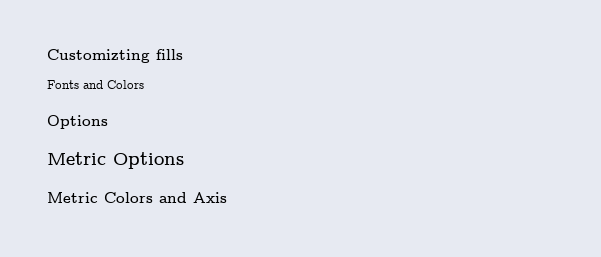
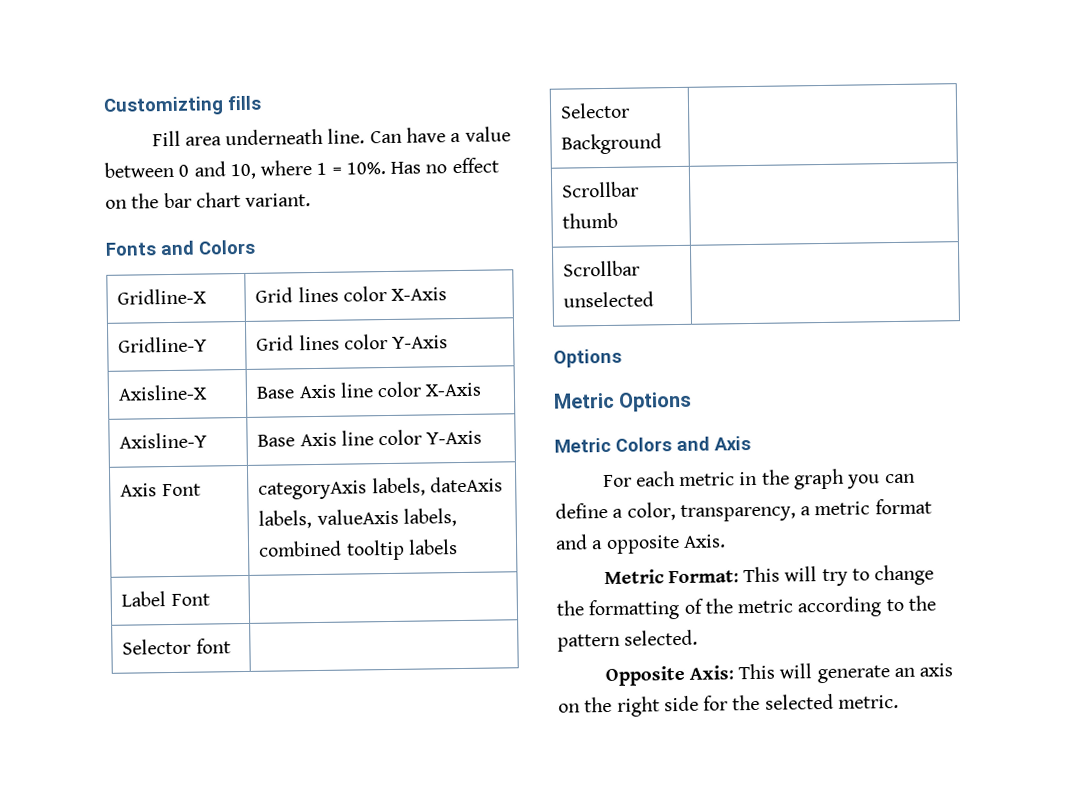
[47,80,144,89] Fonts and Colors -> [151,126,511,147] [104,157,499,180] [105,192,312,209] [105,239,256,256] [117,288,208,305] [255,286,448,303] [118,336,208,353] [256,334,449,351] [118,384,209,401] [256,381,482,399] [119,432,208,449] [257,429,483,447] [120,483,201,497] [258,476,503,500] [258,508,457,529] [258,539,458,561] [121,591,210,607] [122,638,231,655] [560,102,631,119] [561,133,663,155] [562,181,640,198] [562,212,619,229] [563,260,641,277] [563,291,655,308] Fill area underneath line. Can have a value between 0 and 10, where 1 = 10%. Has no effect on the bar chart variant. // Fonts and Colors // Gridline-X | Grid lines color X-Axis // Gridline-Y | Grid lines color Y-Axis // Axisline-X | Base Axis line color X-Axis // Axisline-Y | Base Axis line color Y-Axis // Axis Font | categoryAxis labels, dateAxis labels, valueAxis labels, combined tooltip labels // Label Font | // Selector font | // Selector Background | // Scrollbar thumb | // Scrollbar unselected |
(227, 197) none -> [602,468,915,490] [555,498,932,522] [555,534,726,555] [603,564,935,587] [556,595,936,621] [557,629,699,652] [604,663,954,687] [558,693,899,717] // For each metric in the graph you can define a color, transparency, a metric format and a opposite Axis. // Metric Format: This will try to change the formatting of the metric according to the pattern selected. // Opposite Axis: This will generate an axis on the right side for the selected metric.

